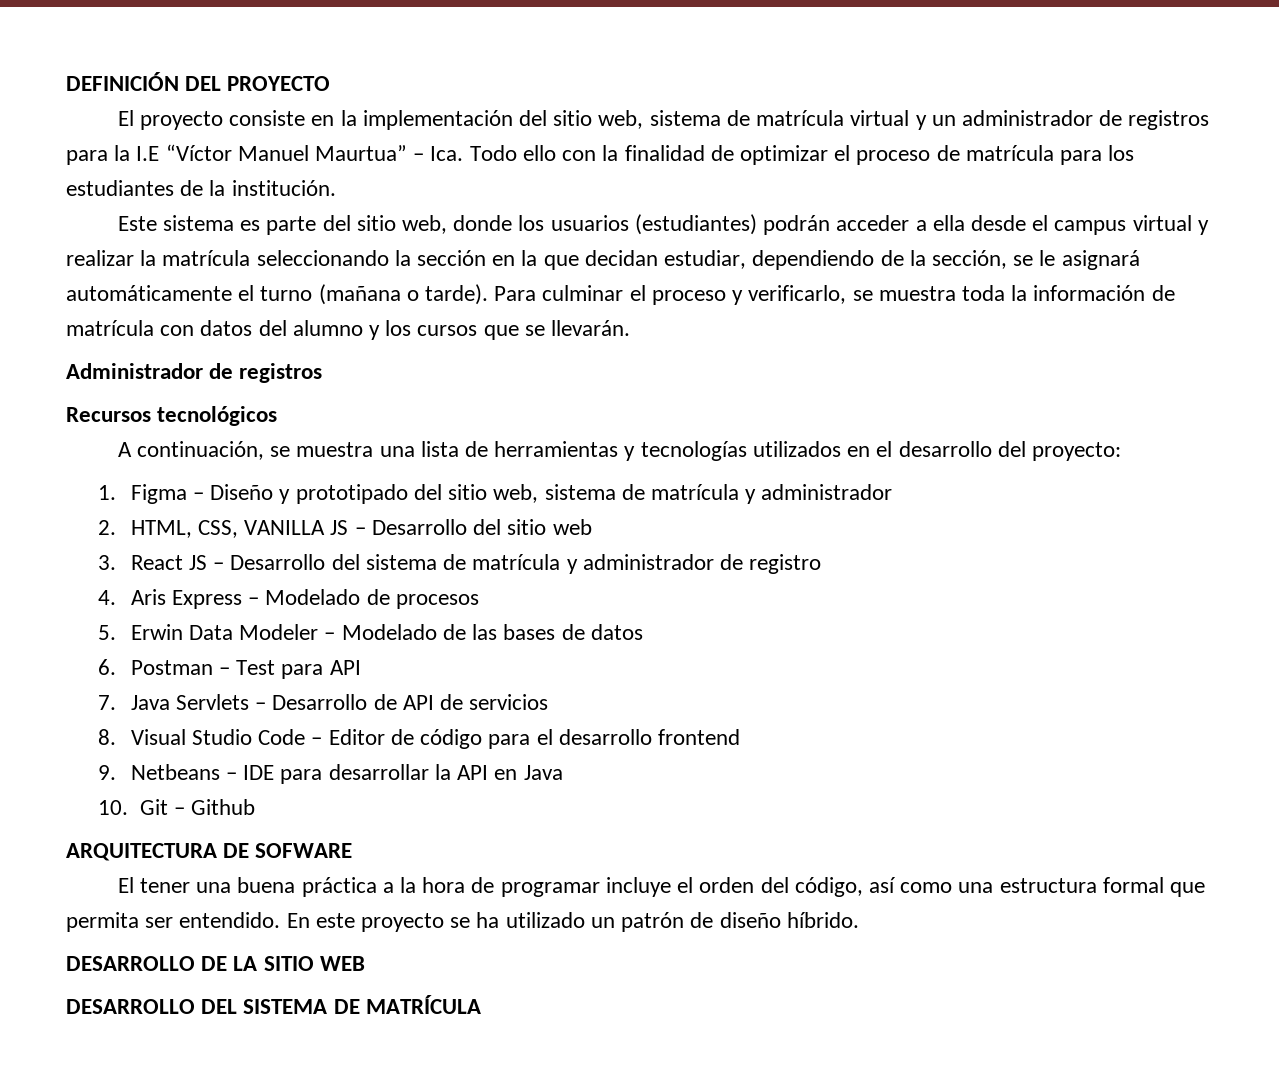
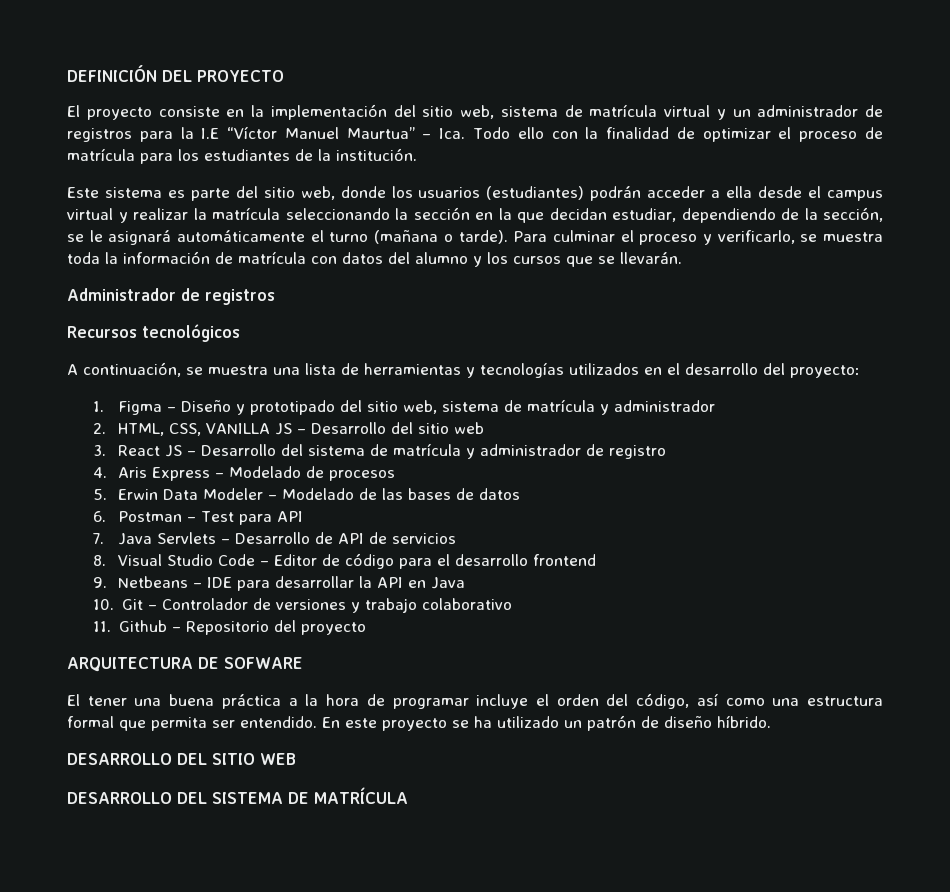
[191,799,256,815] Github -> [162,598,513,613] [92,620,367,635] Controlador de versiones y trabajo colaborativo // 11. Github – Repositorio del proyecto
[201,956,258,971] DE LA -> [177,753,207,765] DEL

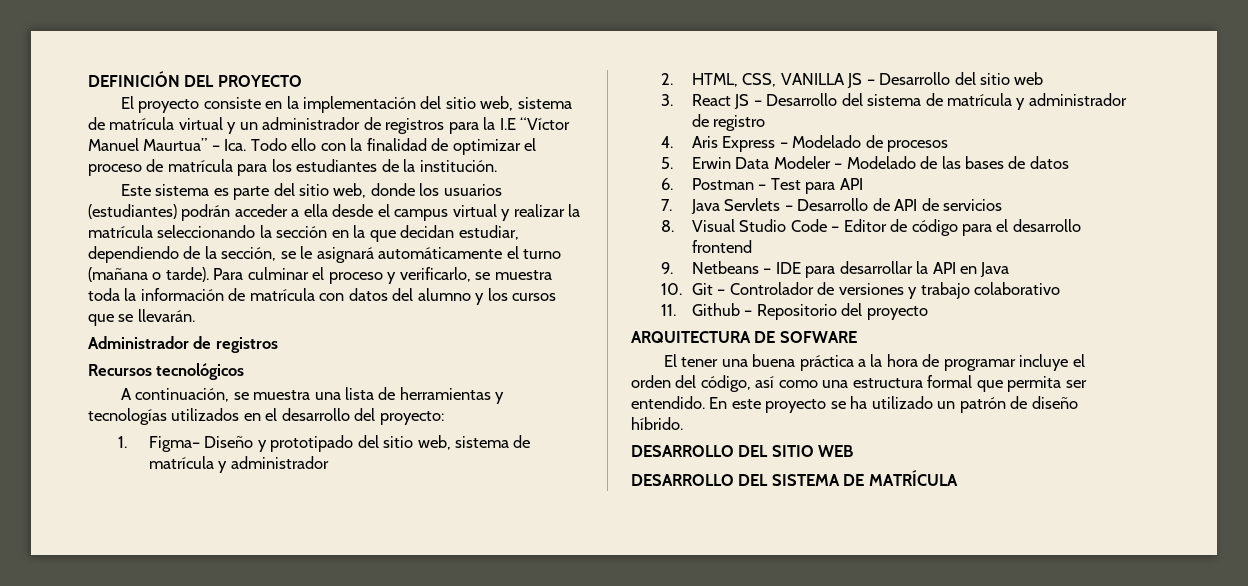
[118,401,177,415] Figma – -> [148,436,200,452] Figma–

